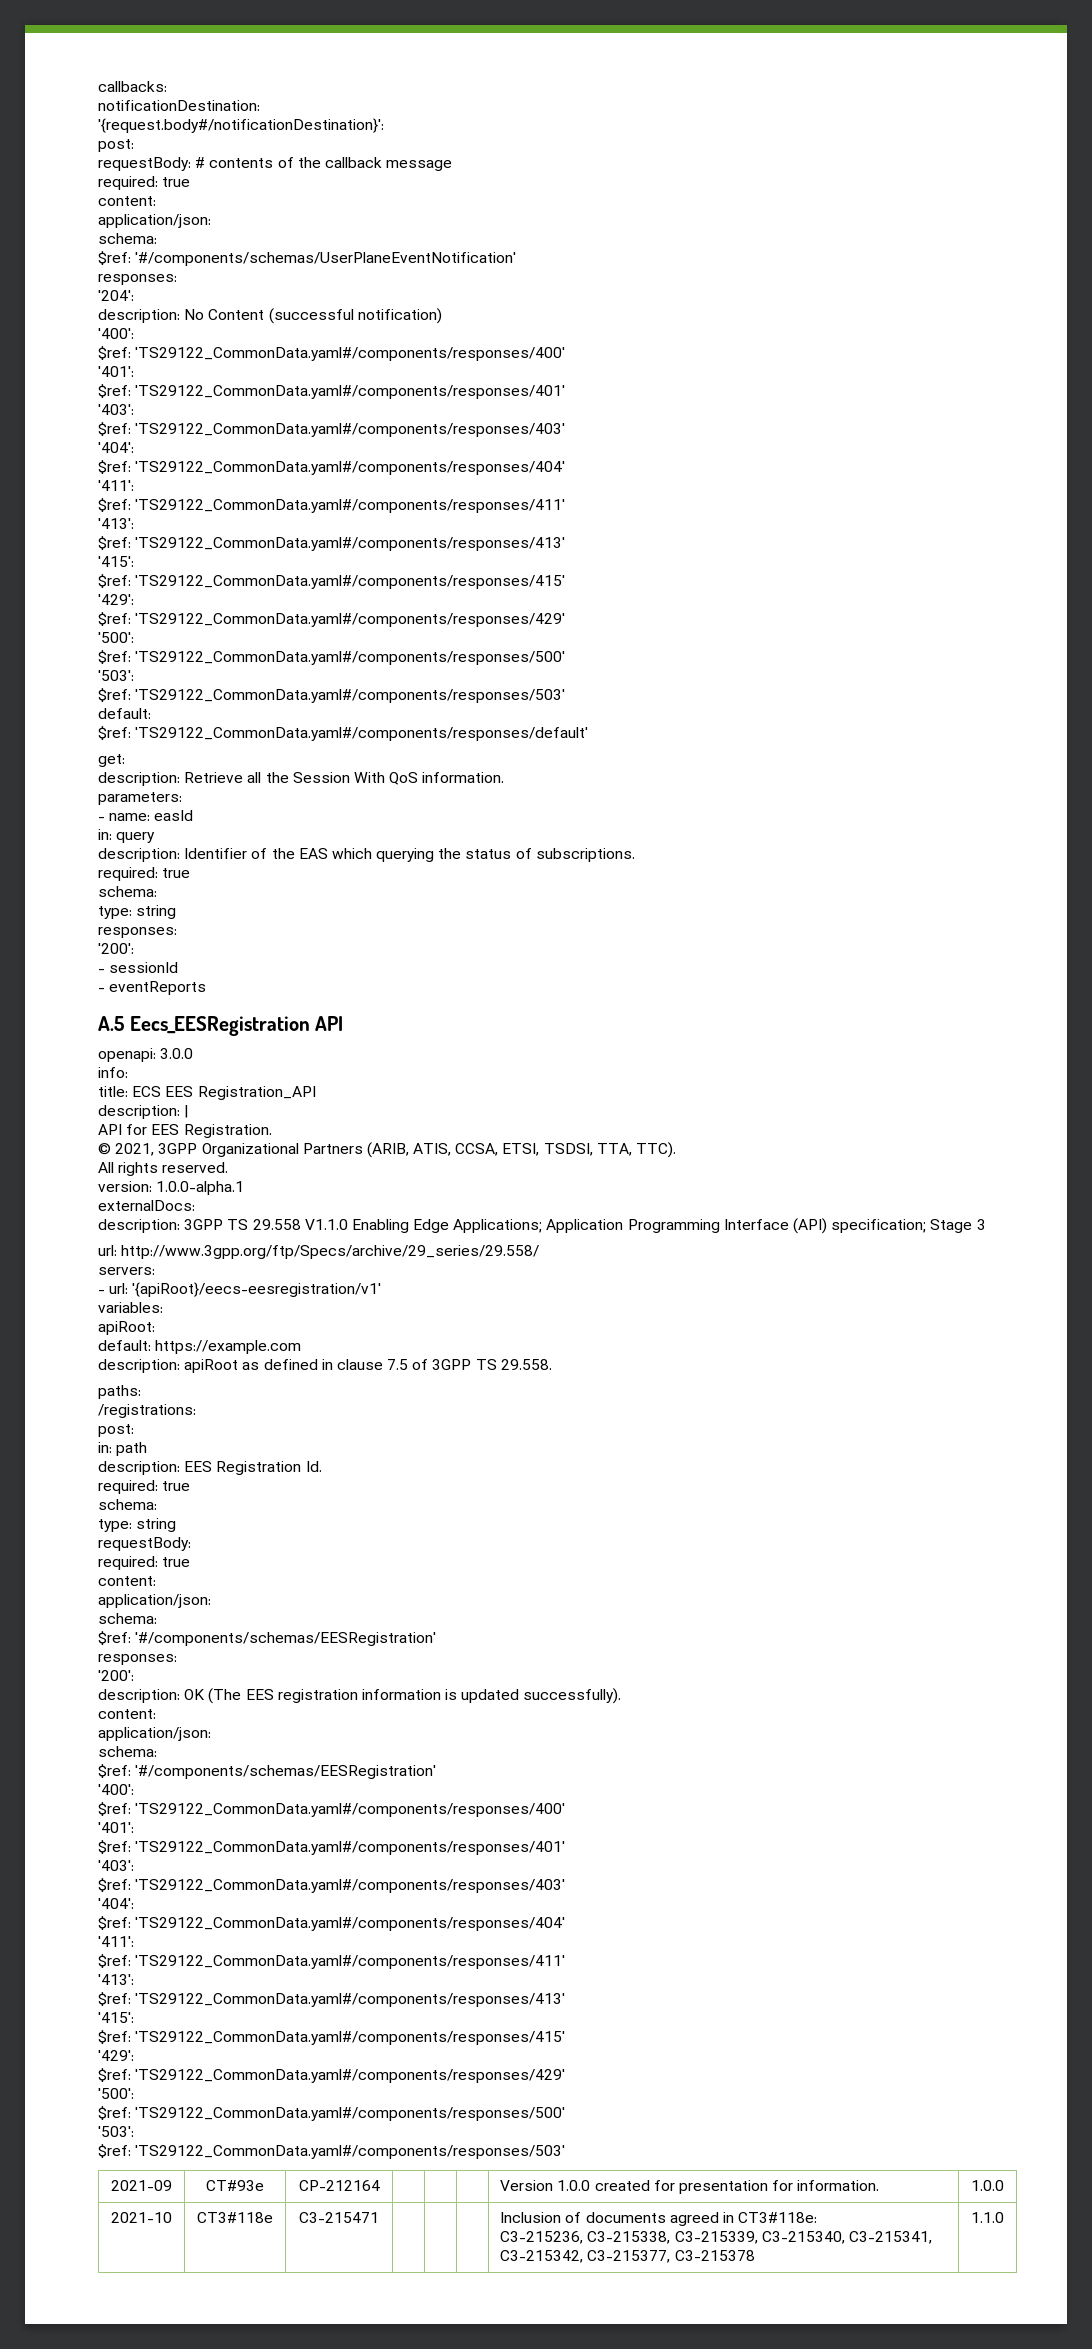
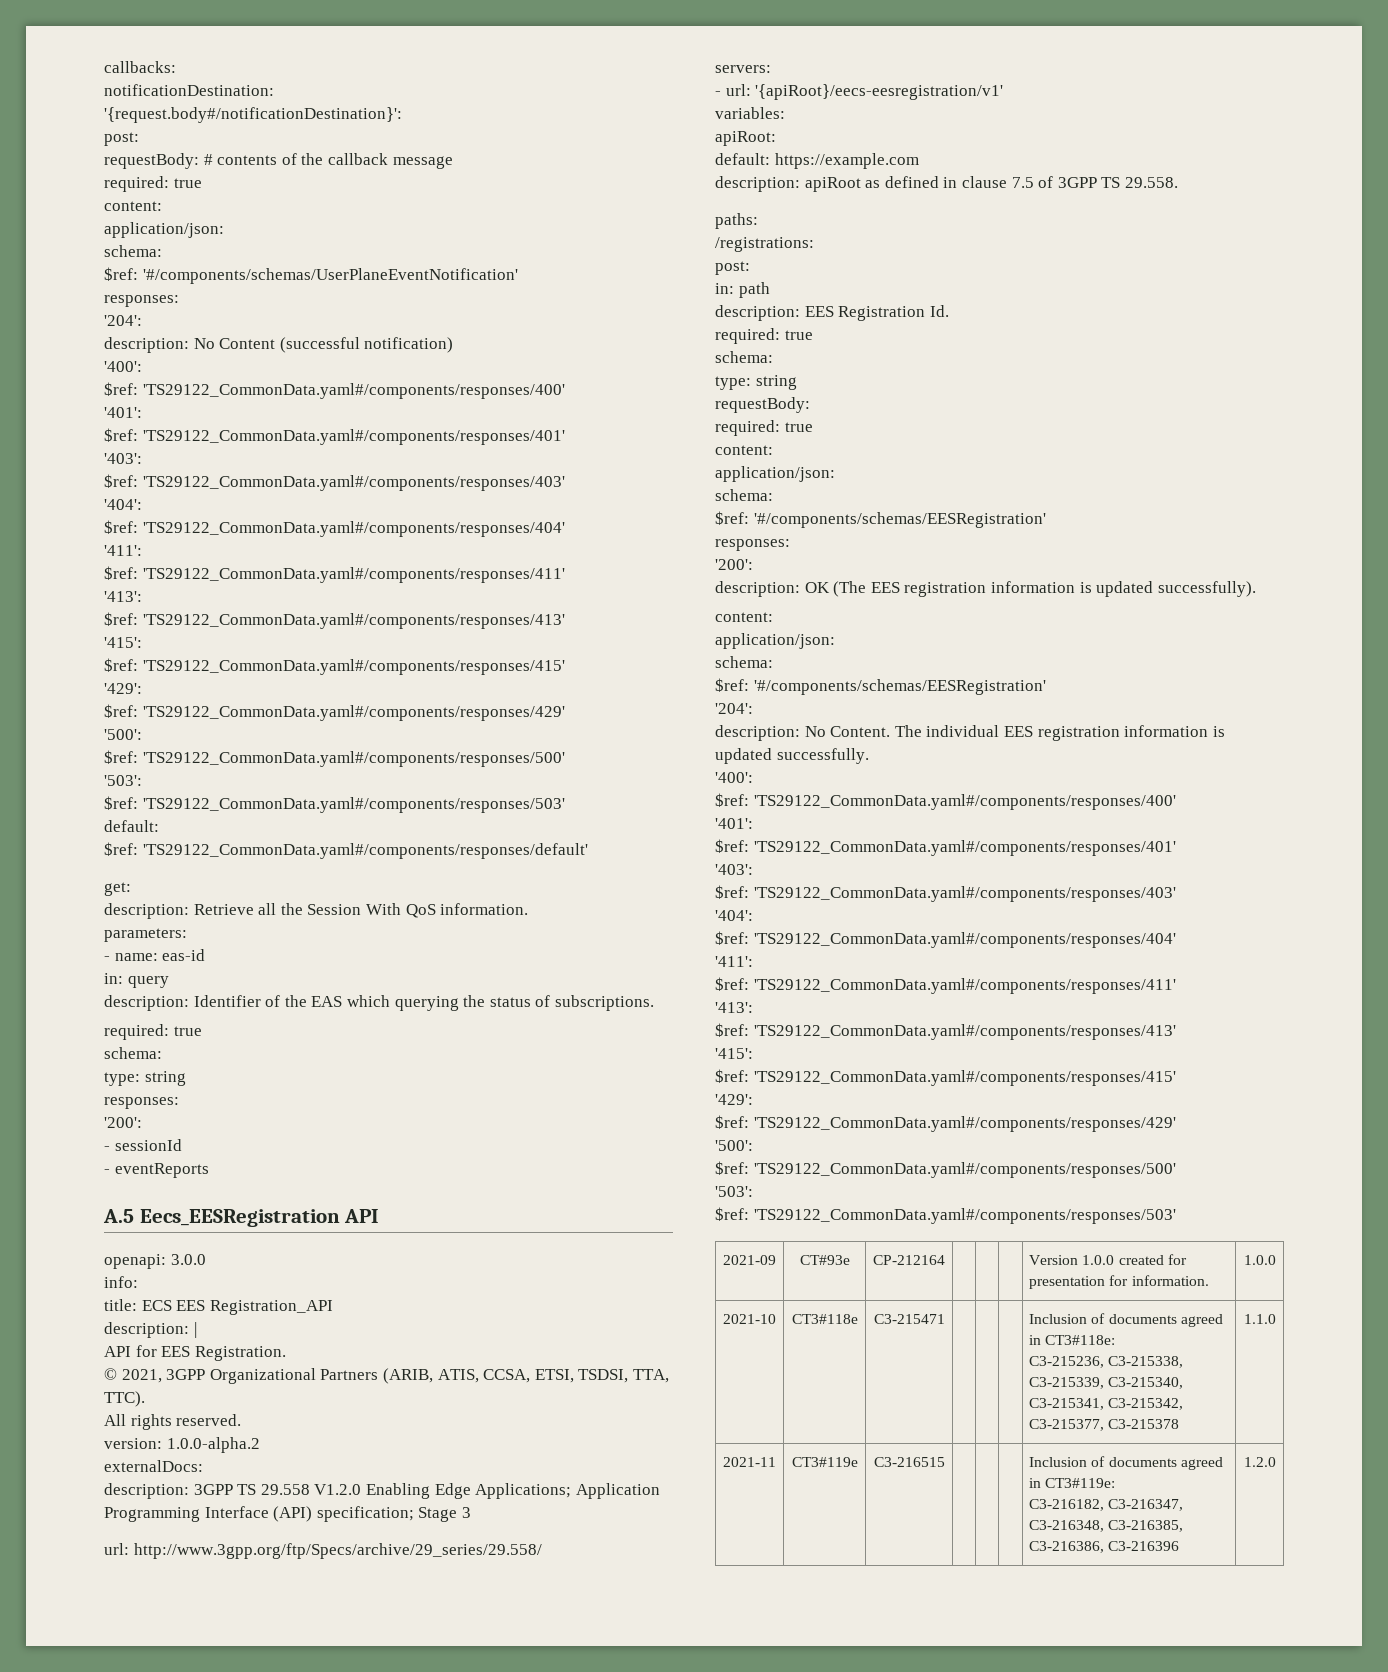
[154,810,194,821] easId -> [162,949,206,961] eas-id
[156,1181,245,1195] 1.0.0-alpha.1 -> [166,1437,260,1453] 1.0.0-alpha.2
[304,1219,348,1230] V1.1.0 -> [314,1484,362,1495] V1.2.0
(437, 1772) none -> [715,703,753,714] [715,725,1225,741] [715,748,869,764] // '204': // description: No Content. The individual EES registration information is updated successfully.
(1004, 2217) none -> [723,1457,776,1467] [791,1457,858,1467] [873,1457,945,1467] [1029,1456,1223,1470] [1029,1478,1116,1488] [1029,1499,1184,1511] [1029,1520,1184,1532] [1029,1541,1180,1553] [1243,1457,1276,1467] // 2021-11 | CT3#119e | C3-216515 | | | | Inclusion of documents agreed in CT3#119e: // C3-216182, C3-216347, C3-216348, C3-216385, C3-216386, C3-216396 | 1.2.0

